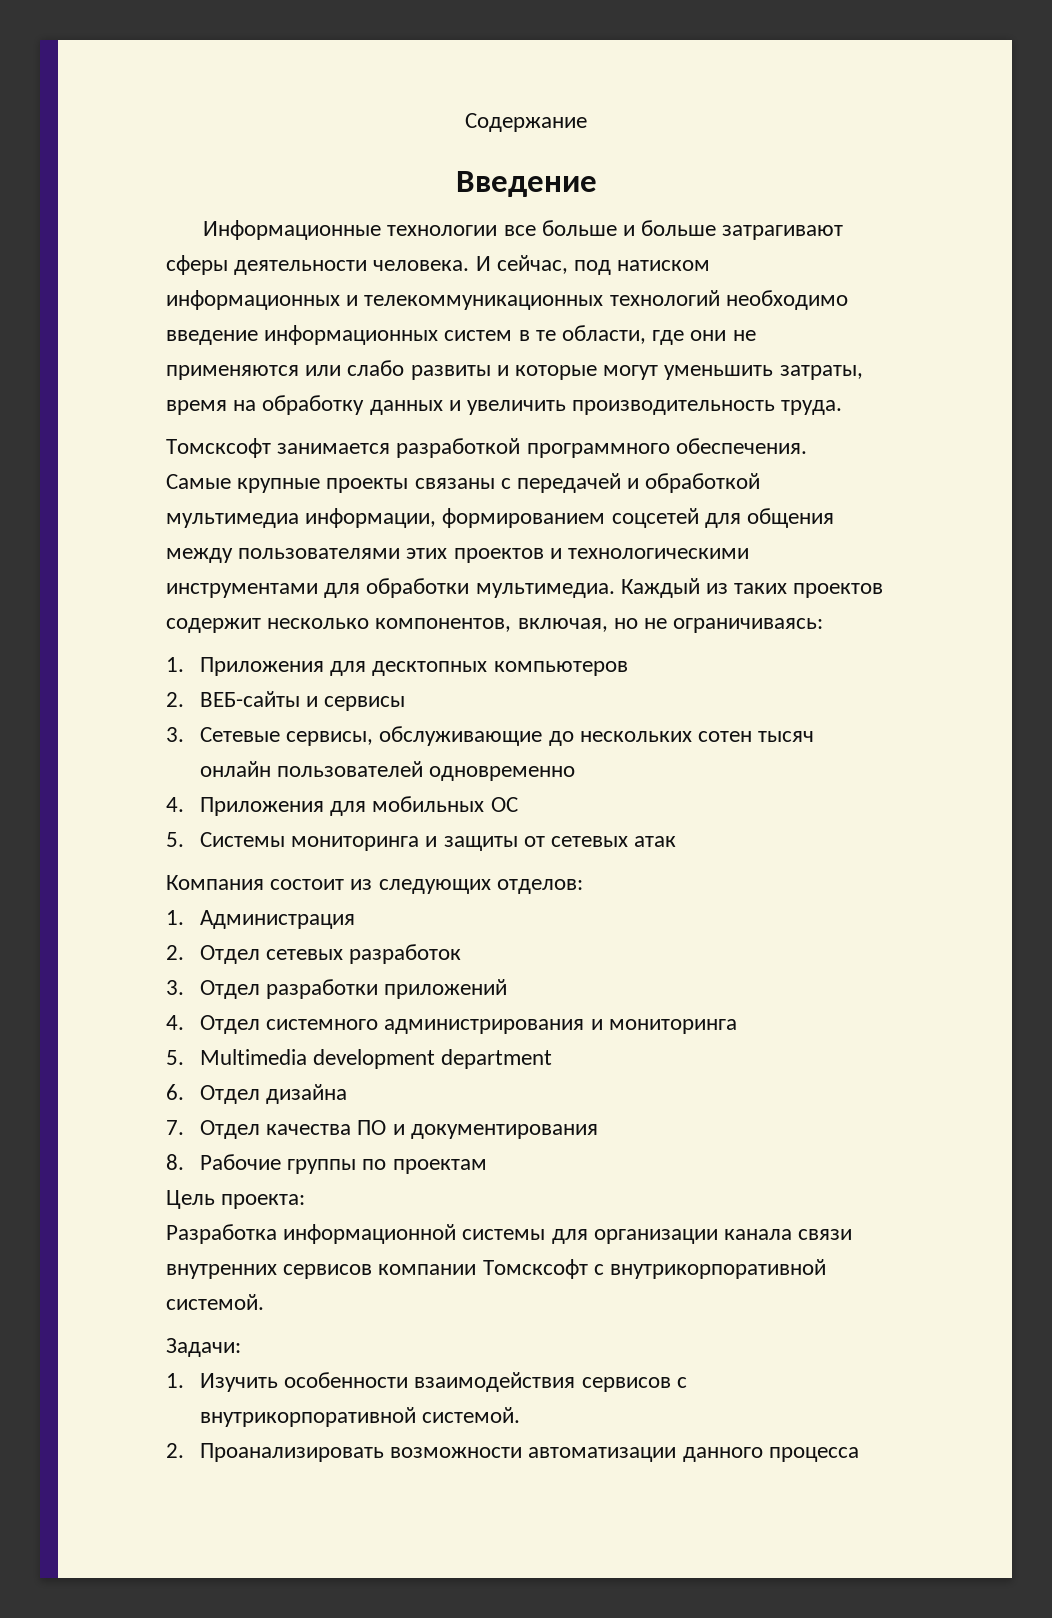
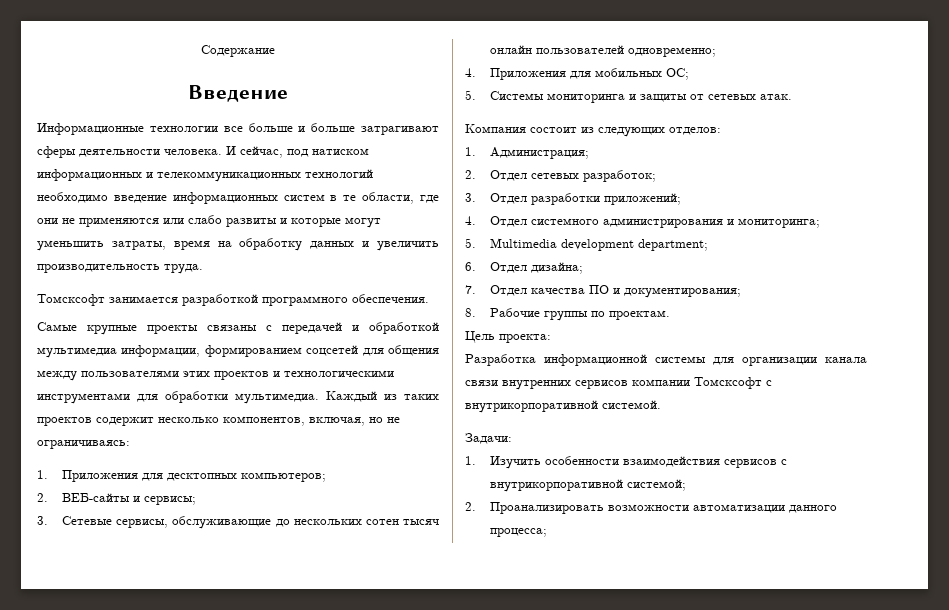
[493,661,628,676] компьютеров -> [241,472,327,482] компьютеров;
[324,696,406,711] сервисы -> [144,496,197,505] сервисы;
[429,766,576,781] одновременно -> [628,47,717,57] одновременно;
[490,797,518,812] ОС -> [666,68,690,80] ОС;
[634,836,677,847] атак -> [760,94,793,100] атак.
[200,910,356,929] Администрация -> [490,147,590,159] Администрация;
[349,944,462,964] разработок -> [583,170,657,182] разработок;
[384,979,508,999] приложений -> [604,193,682,205] приложений;
[608,1019,737,1034] мониторинга -> [738,218,821,228] мониторинга;
[441,1049,553,1069] department -> [638,239,709,251] department;
[266,1084,348,1104] дизайна -> [531,262,584,274] дизайна;
[410,1124,598,1139] документирования -> [624,287,742,298] документирования;
[392,1159,487,1174] проектам -> [609,310,671,320] проектам.
[422,1407,521,1423] системой. -> [627,479,687,491] системой;
[768,1447,859,1462] процесса -> [490,528,548,537] процесса;

